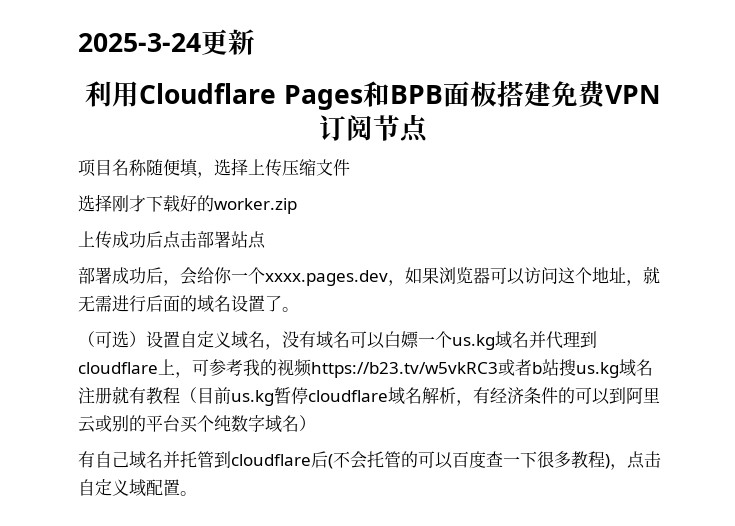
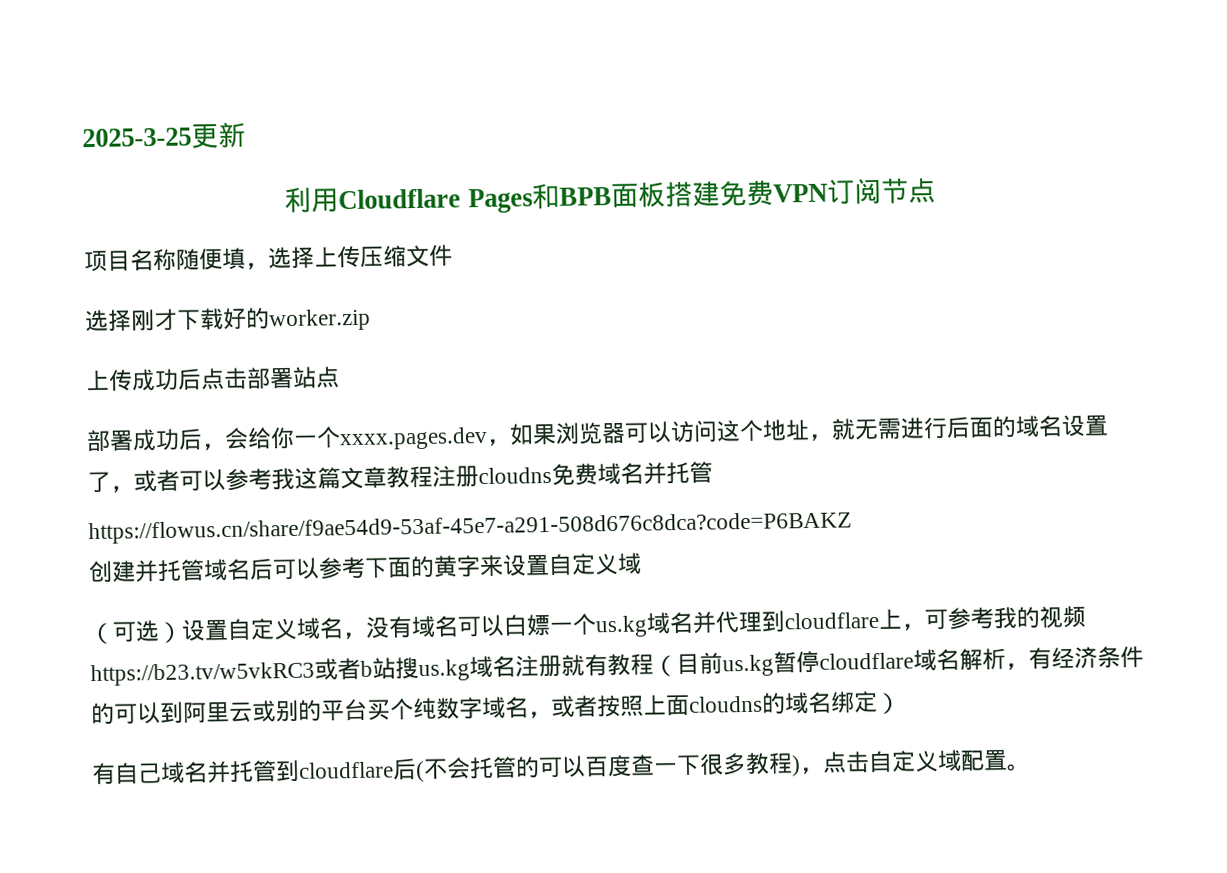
[78,33,201,52] 2025-3-24 -> [82,127,192,148] 2025-3-25
[282,307,299,312] 。 -> [110,461,713,493] [88,511,852,545] [88,552,642,584] ，或者可以参考我这篇文章教程注册cloudns免费域名并托管 // https://flowus.cn/share/f9ae54d9-53af-45e7-a291-508d676c8dca?code=P6BAKZ // 创建并托管域名后可以参考下面的黄字来设置自定义域
(299, 423) none -> [528,690,878,719] ，或者按照上面cloudns的域名绑定

